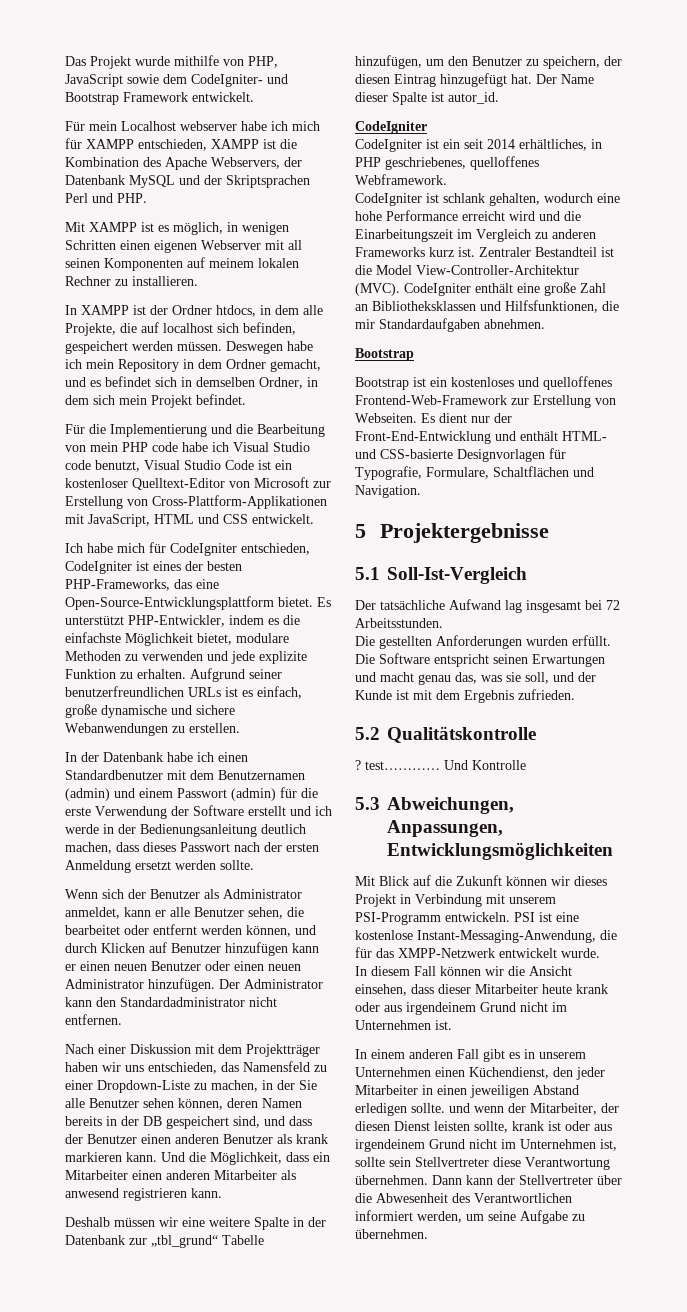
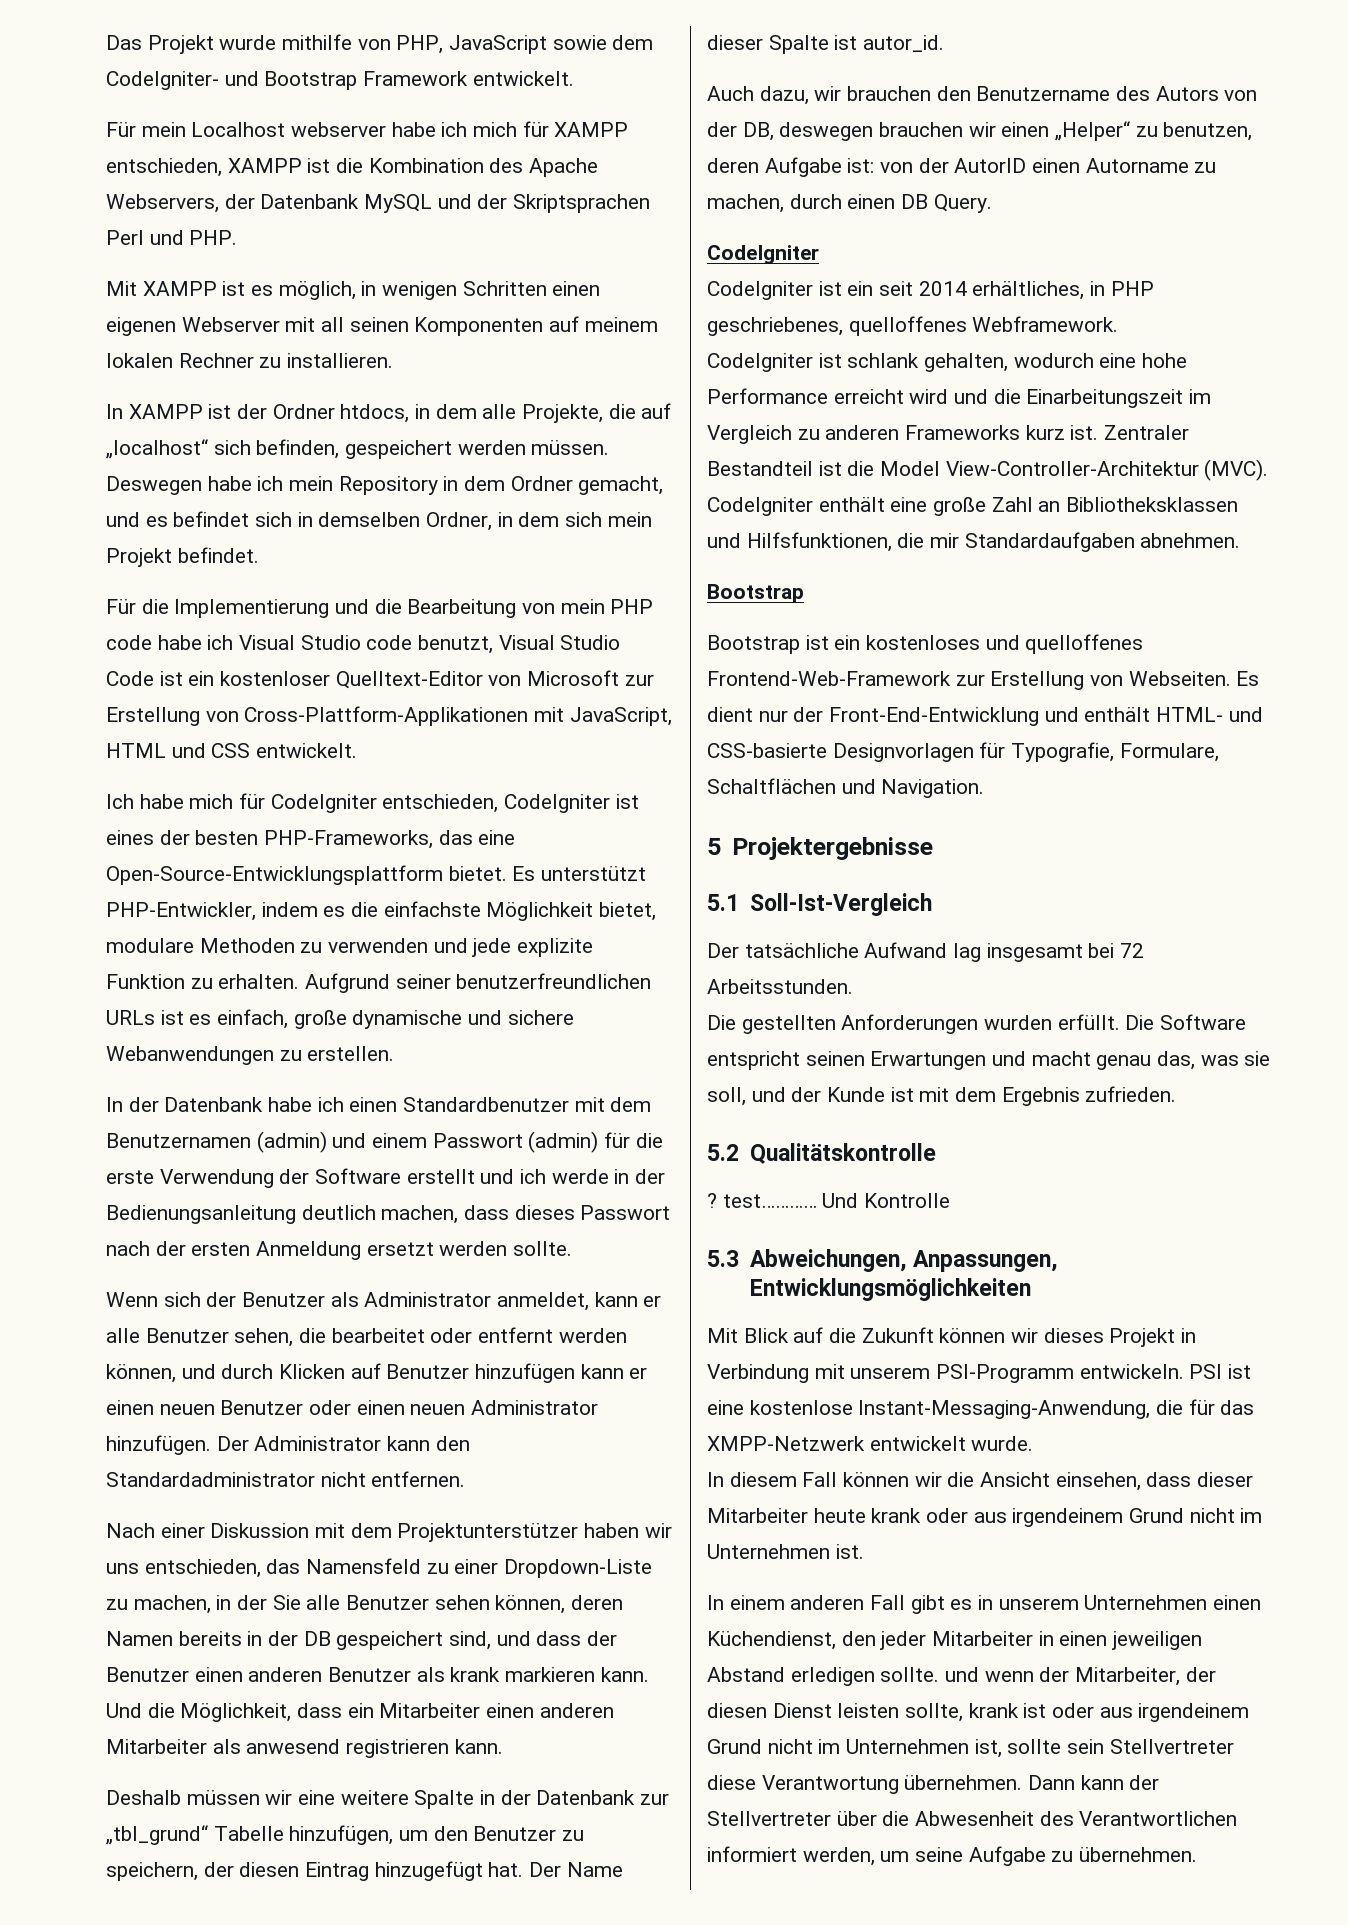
[163,323,213,333] localhost -> [106,439,208,459] „localhost“
[246,1044,320,1057] Projektträger -> [397,1523,579,1542] Projektunterstützer
(499, 98) none -> [707,86,1258,105] [707,121,1253,141] [707,157,1217,177] [707,194,992,213] // Auch dazu, wir brauchen den Benutzername des Autors von der DB, deswegen brauchen wir einen „Helper“ zu benutzen, deren Aufgabe ist: von der AutorID einen Autorname zu machen, durch einen DB Query.

